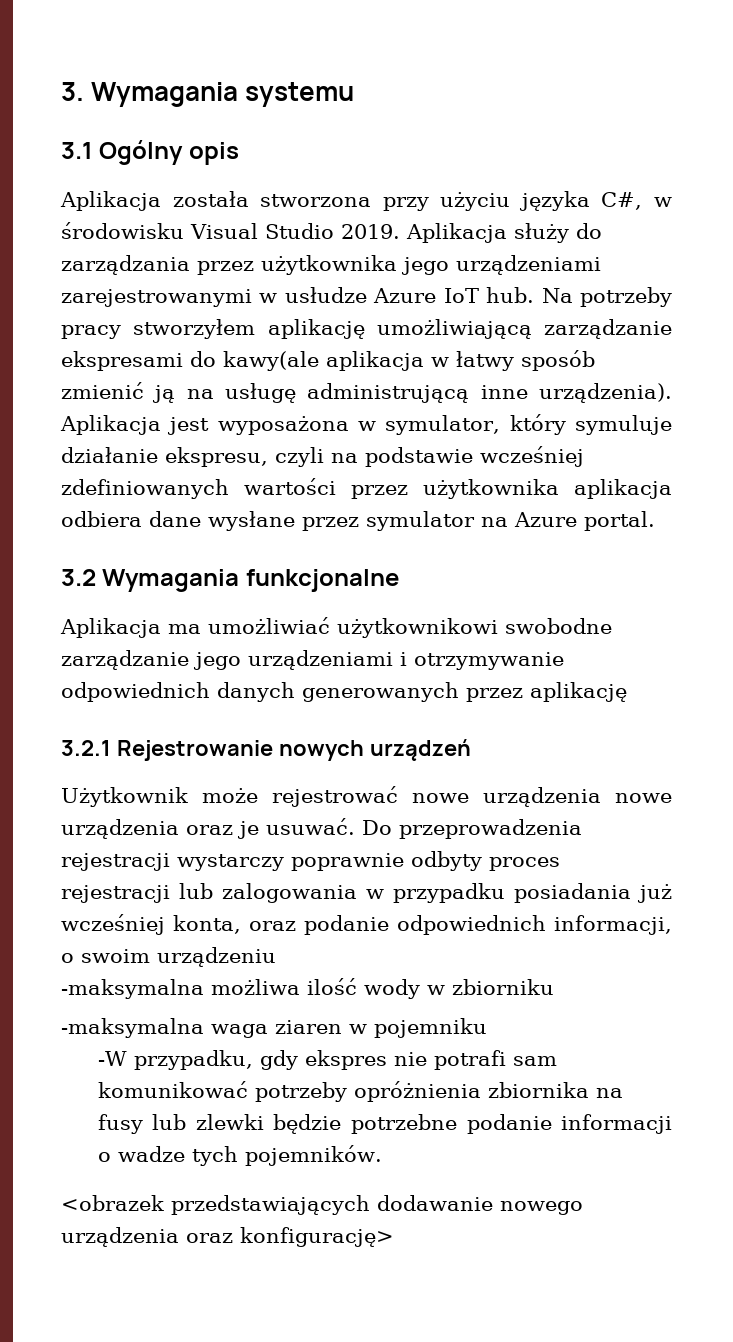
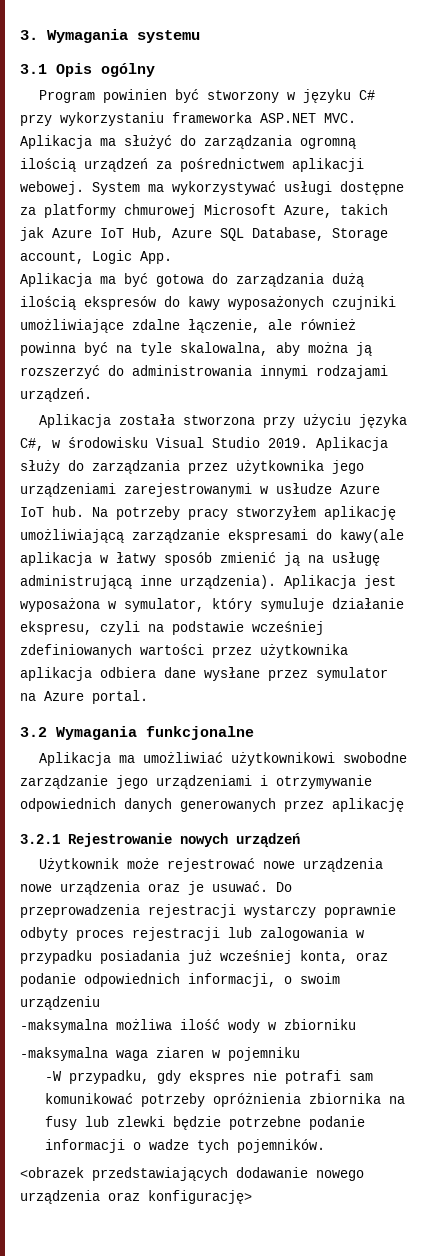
[99,140,239,165] Ogólny opis -> [56,63,155,77] [39,89,376,103] [20,112,356,126] [20,135,356,149] [20,158,364,172] [20,181,404,195] [20,204,388,218] [20,227,388,241] [20,250,172,264] [20,273,364,287] [20,296,396,310] [20,319,356,333] [20,342,372,356] [20,365,388,379] [20,388,92,402] Opis ogólny // Program powinien być stworzony w języku C# przy wykorzystaniu frameworka ASP.NET MVC. Aplikacja ma służyć do zarządzania ogromną ilością urządzeń za pośrednictwem aplikacji webowej. System ma wykorzystywać usługi dostępne za platformy chmurowej Microsoft Azure, takich jak Azure IoT Hub, Azure SQL Database, Storage account, Logic App. // Aplikacja ma być gotowa do zarządzania dużą ilością ekspresów do kawy wyposażonych czujniki umożliwiające zdalne łączenie, ale również powinna być na tyle skalowalna, aby można ją rozszerzyć do administrowania innymi rodzajami urządzeń.

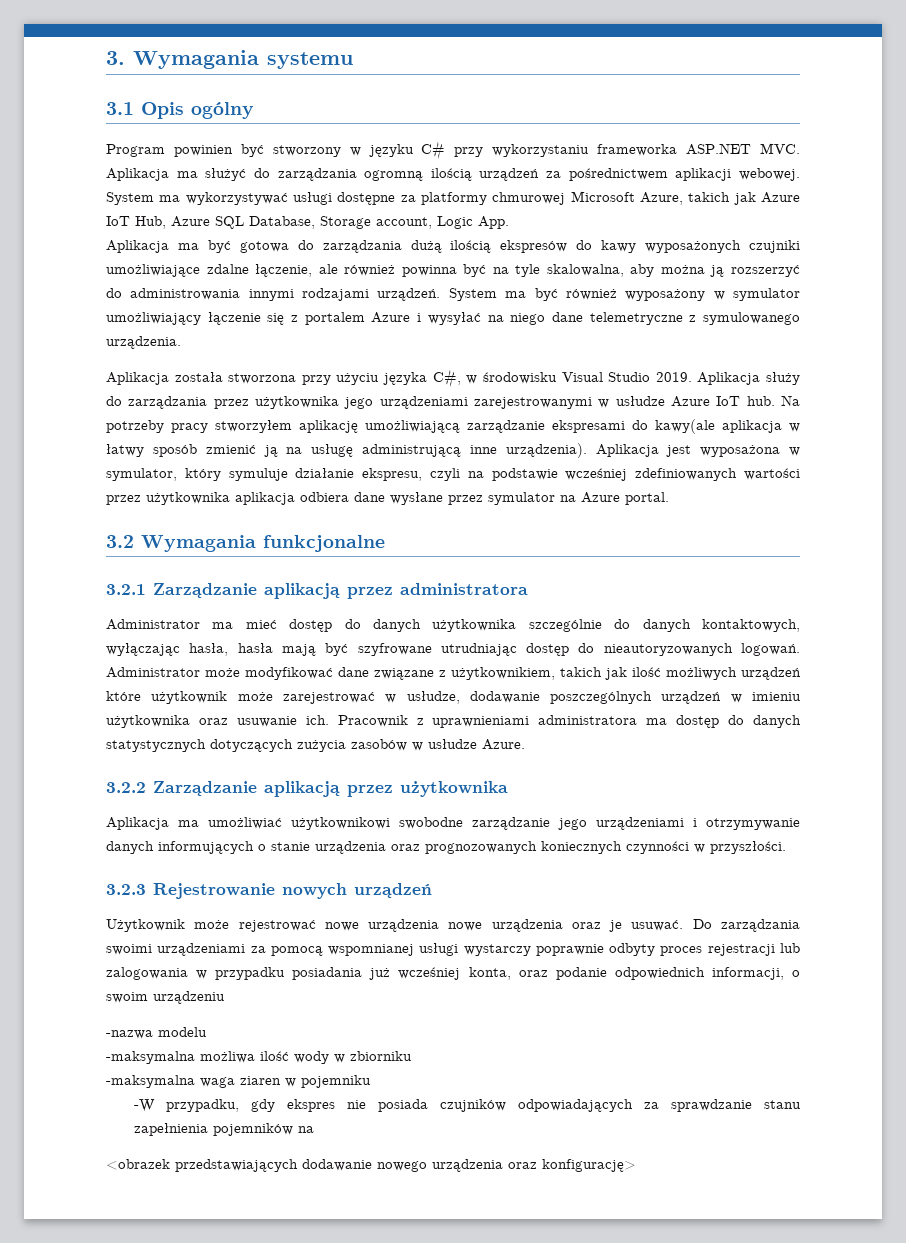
(92, 395) none -> [448,288,801,301] [106,312,800,325] [106,336,181,349] System ma być również wyposażony w symulator umożliwiający łączenie się z portalem Azure i wysyłać na niego dane telemetryczne z symulowanego urządzenia.
(254, 733) none -> [106,583,528,599] [106,619,800,632] [106,643,800,656] [106,667,801,680] [106,691,801,704] [106,715,801,728] [106,739,525,752] [106,781,508,797] // 3.2.1 Zarządzanie aplikacją przez administratora // Administrator ma mieć dostęp do danych użytkownika szczególnie do danych kontaktowych, wyłączając hasła, hasła mają być szyfrowane utrudniając dostęp do nieautoryzowanych logowań. Administrator może modyfikować dane związane z użytkownikiem, takich jak ilość możliwych urządzeń które użytkownik może zarejestrować w usłudze, dodawanie poszczególnych urządzeń w imieniu użytkownika oraz usuwanie ich. Pracownik z uprawnieniami administratora ma dostęp do danych statystycznych dotyczących zużycia zasobów w usłudze Azure. // 3.2.2 Zarządzanie aplikacją przez użytkownika
[20,798,404,812] [20,834,60,844] odpowiednich danych generowanych przez aplikację // 3.2.1 -> [106,841,786,854] [106,884,146,895] danych informujących o stanie urządzenia oraz prognozowanych koniecznych czynności w przyszłości. // 3.2.3
[20,904,236,918] przeprowadzenia rejestracji -> [720,919,800,932] [106,943,459,956] zarządzania swoimi urządzeniami za pomocą wspomnianej usługi
(100, 1003) none -> [106,1027,207,1039] // -nazwa modelu
[284,1070,373,1084] [44,1093,405,1107] [44,1116,365,1130] [44,1139,325,1153] potrafi sam komunikować potrzeby opróżnienia zbiornika na fusy lub zlewki będzie potrzebne podanie informacji o wadze tych pojemników. -> [378,1099,801,1112] [134,1123,315,1136] posiada czujników odpowiadających za sprawdzanie stanu zapełnienia pojemników na

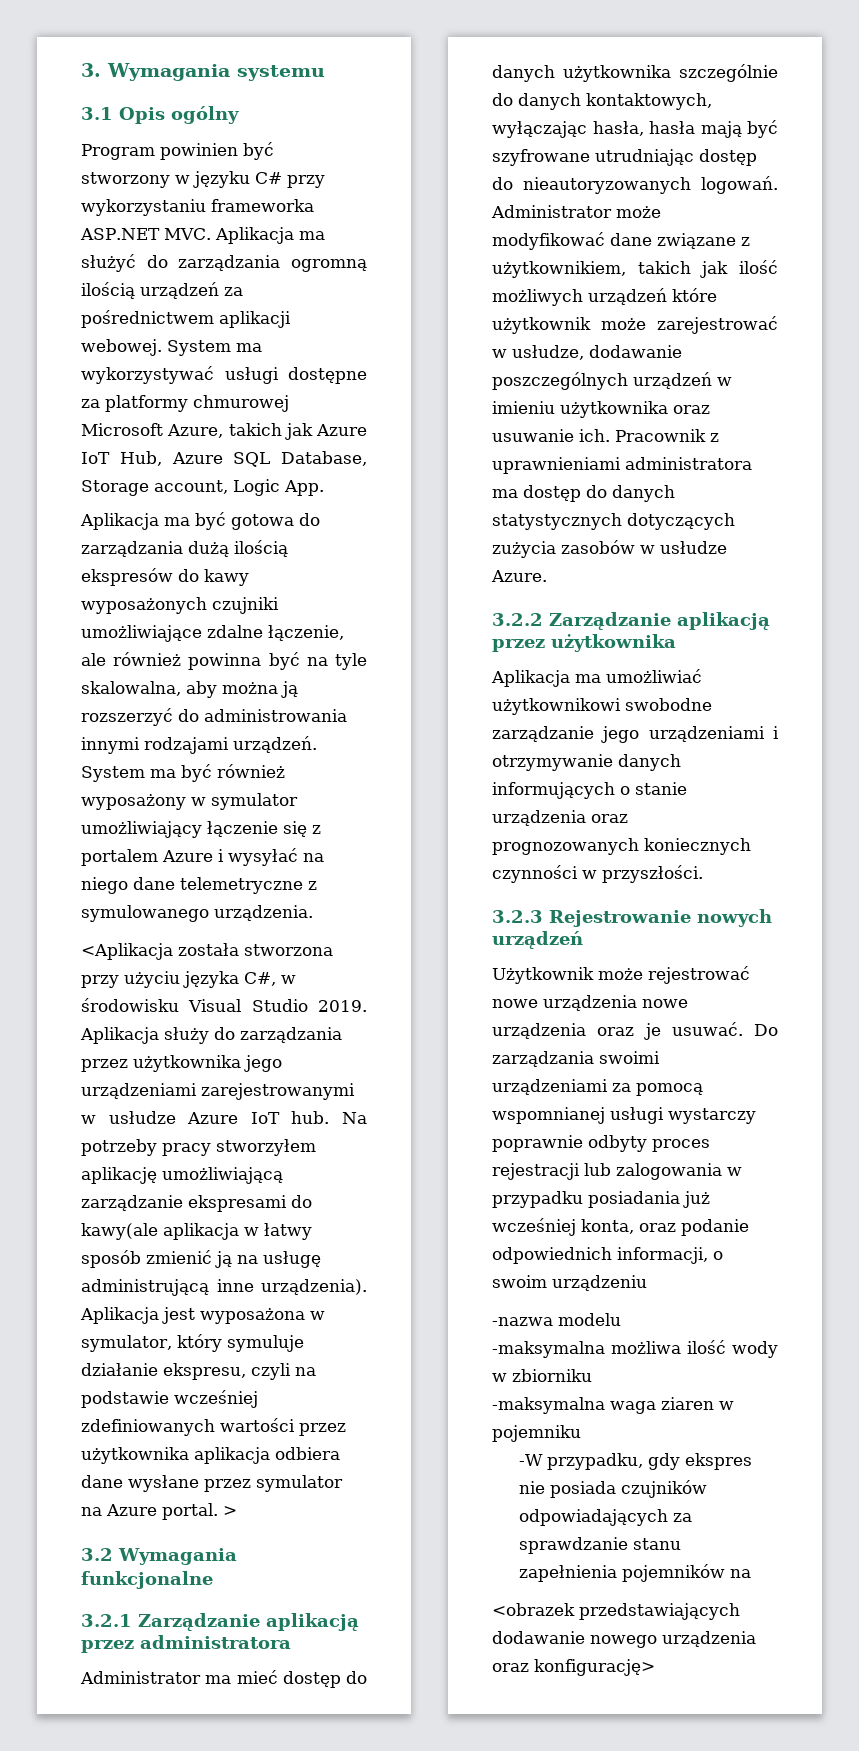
[106,372,169,385] Aplikacja -> [81,943,173,960] <Aplikacja
(669, 498) none -> [223,1506,237,1516] >

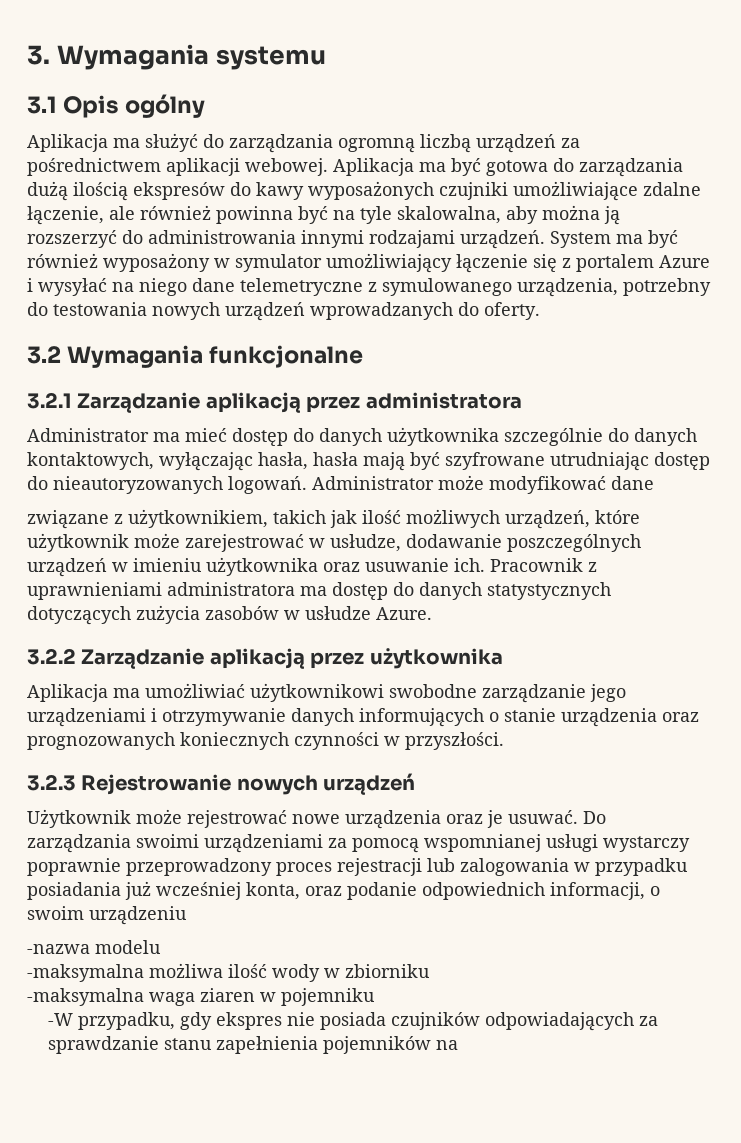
[81,142,274,160] [81,171,325,188] [81,199,314,216] [80,228,211,240] Program powinien być stworzony w języku C# przy wykorzystaniu frameworka ASP.NET MVC. -> (206, 106) none
[81,282,135,299] ilością -> [420,134,471,153] liczbą
[167,340,262,356] [81,366,367,384] [81,395,289,412] [81,423,367,440] [81,451,367,467] [81,479,324,496] System ma wykorzystywać usługi dostępne za platformy chmurowej Microsoft Azure, takich jak Azure IoT Hub, Azure SQL Database, Storage account, Logic App. // -> (328, 167) none
[214,905,313,921] [81,943,333,960] [81,971,296,988] [81,998,367,1012] [80,1027,342,1044] [81,1055,282,1072] [81,1083,355,1100] [81,1111,367,1124] [81,1139,316,1156] [81,1167,283,1184] [81,1195,312,1212] [81,1223,312,1240] [81,1250,321,1268] [81,1279,367,1296] [80,1307,325,1324] [81,1334,304,1352] [81,1363,316,1380] [81,1390,258,1408] [81,1418,346,1436] [81,1447,340,1464] [81,1475,343,1492] [81,1503,237,1520] urządzenia. // <Aplikacja została stworzona przy użyciu języka C#, w środowisku Visual Studio 2019. Aplikacja służy do zarządzania przez użytkownika jego urządzeniami zarejestrowanymi w usłudze Azure IoT hub. Na potrzeby pracy stworzyłem aplikację umożliwiającą zarządzanie ekspresami do kawy(ale aplikacja w łatwy sposób zmienić ją na usługę administrującą inne urządzenia). Aplikacja jest wyposażona w symulator, który symuluje działanie ekspresu, czyli na podstawie wcześniej zdefiniowanych wartości przez użytkownika aplikacja odbiera dane wysłane przez symulator na Azure portal. > -> [517,278,711,297] [27,302,540,321] urządzenia, potrzebny do testowania nowych urządzeń wprowadzanych do oferty.
(652, 239) none -> (654, 483) //
[588,288,667,305] urządzeń -> [505,510,590,529] urządzeń,
[642,999,688,1008] [492,1023,586,1039] nowe urządzenia -> (441, 819) none
[588,1135,647,1152] odbyty -> [126,858,272,876] przeprowadzony
[492,1603,740,1620] [492,1631,756,1648] [492,1659,655,1676] // <obrazek przedstawiających dodawanie nowego urządzenia oraz konfigurację> -> (459, 1045) none

